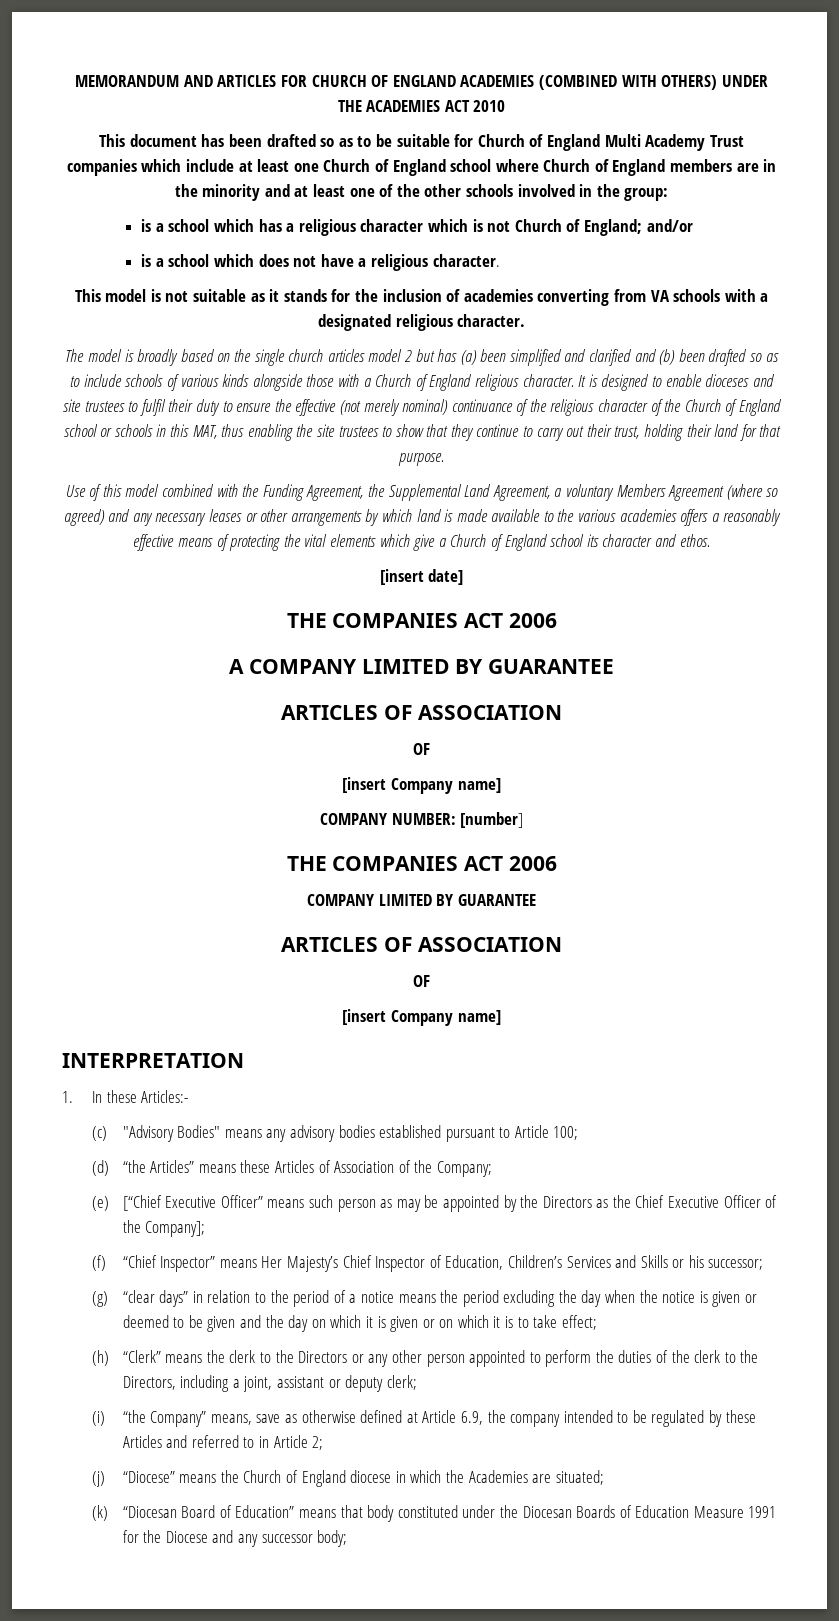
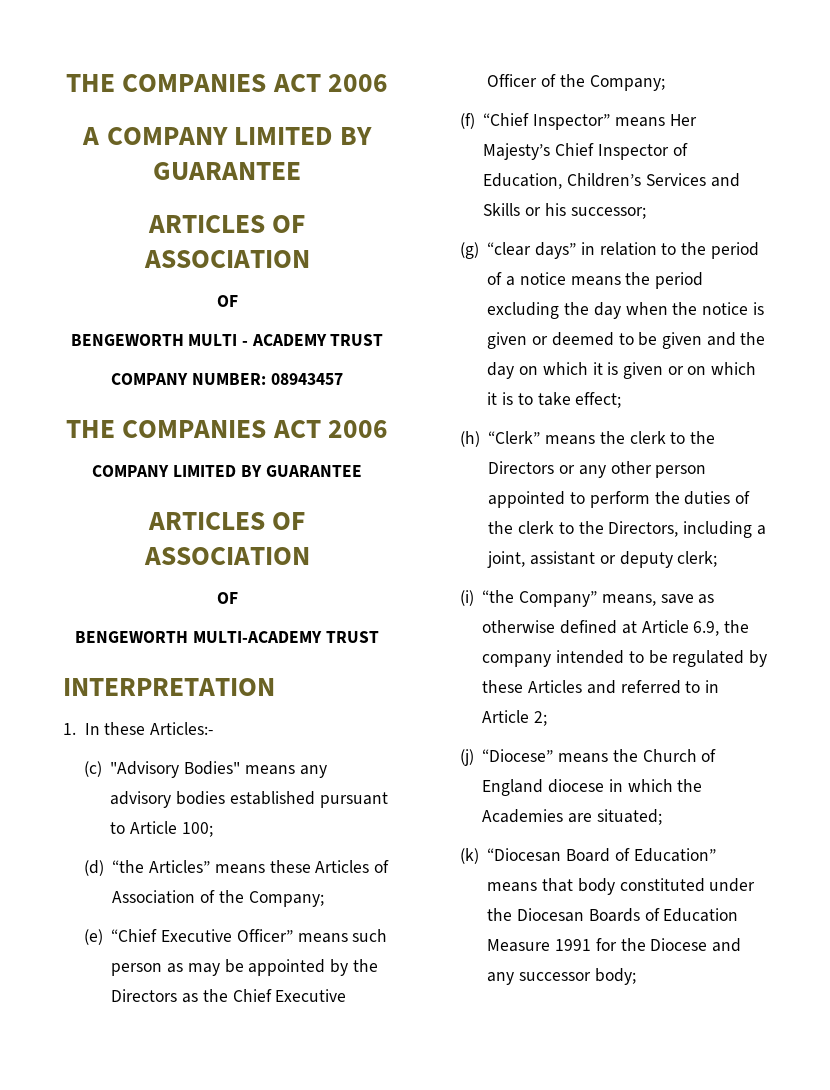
[75,75,768,90] [337,100,506,112] [99,134,744,151] [66,159,777,176] [174,184,669,201] [141,219,693,236] [141,254,500,271] [74,289,769,306] [317,314,526,331] [65,349,779,366] [70,374,774,391] [63,399,781,416] [63,424,782,441] [398,453,444,466] [65,484,779,501] [63,509,782,526] [133,534,710,551] [379,569,464,585] MEMORANDUM AND ARTICLES FOR CHURCH OF ENGLAND ACADEMIES (COMBINED WITH OTHERS) UNDER THE ACADEMIES ACT 2010 // This document has been drafted so as to be suitable for Church of England Multi Academy Trust companies which include at least one Church of England school where Church of England members are in the minority and at least one of the other schools involved in the group: // is a school which has a religious character which is not Church of England; and/or // is a school which does not have a religious character. // This model is not suitable as it stands for the inclusion of academies converting from VA schools with a designated religious character. // The model is broadly based on the single church articles model 2 but has (a) been simplified and clarified and (b) been drafted so as to include schools of various kinds alongside those with a Church of England religious character. It is designed to enable dioceses and site trustees to fulfil their duty to ensure the effective (not merely nominal) continuance of the religious character of the Church of England school or schools in this MAT, thus enabling the site trustees to show that they continue to carry out their trust, holding their land for that purpose. // Use of this model combined with the Funding Agreement, the Supplemental Land Agreement, a voluntary Members Agreement (where so agreed) and any necessary leases or other arrangements by which land is made available to the various academies offers a reasonably effective means of protecting the vital elements which give a Church of England school its character and ethos. // [insert date] // -> (65, 83) none
[342,777,501,794] [insert Company name] -> [70,334,384,346] BENGEWORTH MULTI - ACADEMY TRUST
[460,812,524,828] [number] -> [270,373,343,385] 08943457
[342,1009,501,1026] [insert Company name] -> [75,631,379,643] BENGEWORTH MULTI-ACADEMY TRUST
[122,1195,162,1211] [“Chief -> [111,929,158,942] “Chief
[145,1221,206,1237] Company]; -> [589,75,665,91] Company;

